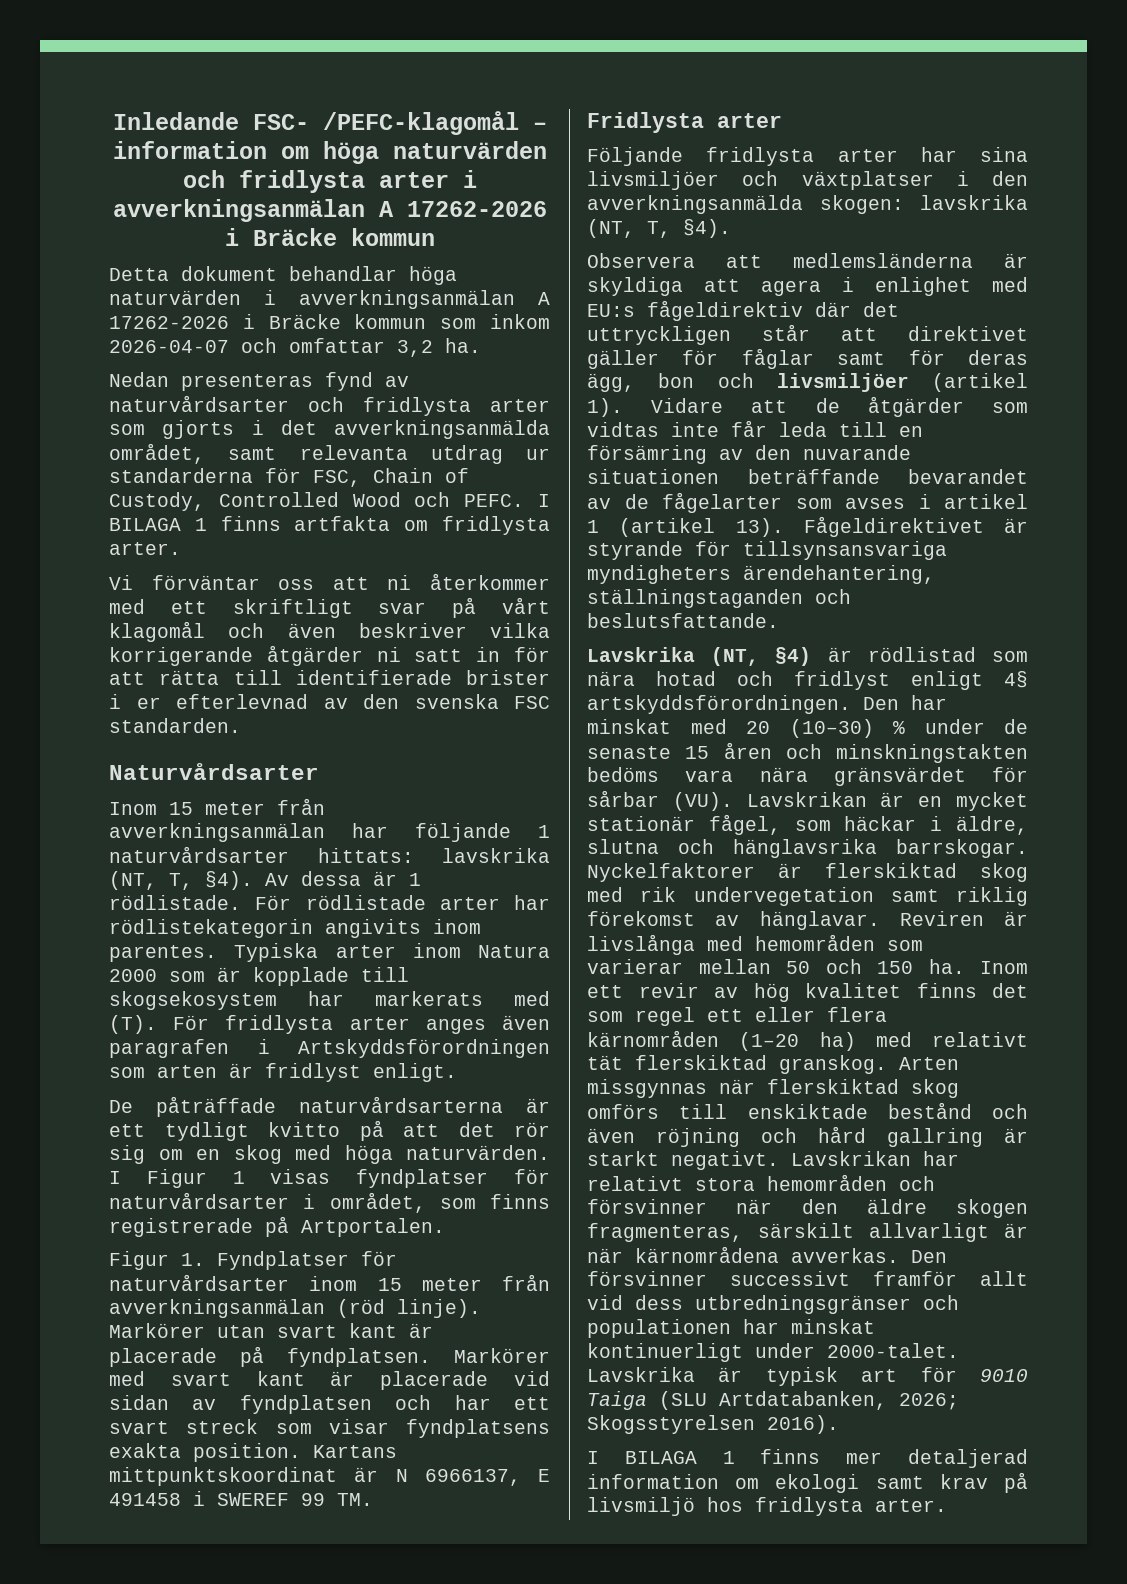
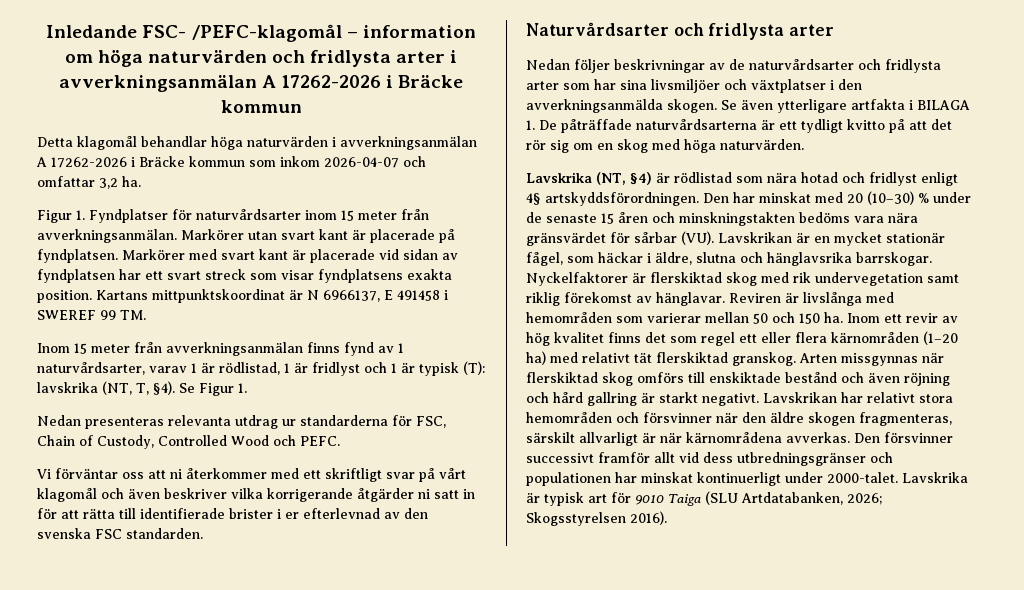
[181,266,277,281] dokument -> [77,136,137,150] klagomål
[109,372,409,391] [109,395,550,416] [109,420,550,439] [109,443,277,464] Nedan presenteras fynd av naturvårdsarter och fridlysta arter som gjorts i det avverkningsanmälda området, samt -> [37,209,429,223] [37,229,455,243] [37,249,458,263] [37,269,452,283] [37,289,448,303] [37,310,146,320] [37,342,404,356] [37,361,485,376] [37,381,247,396] [37,415,164,429] Figur 1. Fyndplatser för naturvårdsarter inom 15 meter från avverkningsanmälan. Markörer utan svart kant är placerade på fyndplatsen. Markörer med svart kant är placerade vid sidan av fyndplatsen har ett svart streck som visar fyndplatsens exakta position. Kartans mittpunktskoordinat är N 6966137, E 491458 i SWEREF 99 TM. // Inom 15 meter från avverkningsanmälan finns fynd av 1 naturvårdsarter, varav 1 är rödlistad, 1 är fridlyst och 1 är typisk (T): lavskrika (NT, T, §4). Se Figur 1. // Nedan presenteras
[538,494,550,507] [109,516,550,535] [109,542,181,555] I BILAGA 1 finns artfakta om fridlysta arter. -> (340, 441) none
[109,798,325,815] [109,823,550,842] [109,846,550,863] [109,871,421,890] [109,895,550,910] [109,919,481,938] [109,943,550,962] [109,967,409,986] [109,991,550,1010] [109,1015,550,1034] [109,1039,550,1058] [109,1063,457,1082] // Inom 15 meter från avverkningsanmälan har följande 1 naturvårdsarter hittats: lavskrika (NT, T, §4). Av dessa är 1 rödlistade. För rödlistade arter har rödlistekategorin angivits inom parentes. Typiska arter inom Natura 2000 som är kopplade till skogsekosystem har markerats med (T). För fridlysta arter anges även paragrafen i Artskyddsförordningen som arten är fridlyst enligt. // -> [673,23,835,40] [526,59,941,73] [526,79,862,93] [526,99,970,113] [526,120,535,130] och fridlysta arter // Nedan följer beskrivningar av de naturvårdsarter och fridlysta arter som har sina livsmiljöer och växtplatser i den avverkningsanmälda skogen. Se även ytterligare artfakta i BILAGA 1.
[109,1169,550,1188] [109,1192,550,1213] [109,1216,445,1237] [109,1251,397,1270] [109,1274,550,1291] [109,1299,481,1318] [109,1323,433,1338] [109,1346,550,1367] [109,1371,550,1390] [109,1395,550,1414] [109,1419,550,1438] [109,1443,397,1462] [109,1467,550,1486] [109,1491,373,1506] [587,112,782,133] [587,147,1028,166] [587,171,1028,190] [587,195,1028,214] [587,219,731,238] [587,253,1028,268] [587,277,1028,296] [587,300,899,321] [587,324,1028,345] [587,348,1028,369] [587,373,1028,392] [587,396,1028,417] [587,420,923,437] [587,445,911,464] [587,469,1028,484] [587,492,1028,513] [587,516,1028,537] [587,541,947,560] [587,565,935,584] [587,589,851,608] [587,613,779,628] I Figur 1 visas fyndplatser för naturvårdsarter i området, som finns registrerade på Artportalen. // Figur 1. Fyndplatser för naturvårdsarter inom 15 meter från avverkningsanmälan (röd linje). Markörer utan svart kant är placerade på fyndplatsen. Markörer med svart kant är placerade vid sidan av fyndplatsen och har ett svart streck som visar fyndplatsens exakta position. Kartans mittpunktskoordinat är N 6966137, E 491458 i SWEREF 99 TM. // Fridlysta arter // Följande fridlysta arter har sina livsmiljöer och växtplatser i den avverkningsanmälda skogen: lavskrika (NT, T, §4). // Observera att medlemsländerna är skyldiga att agera i enlighet med EU:s fågeldirektiv där det uttryckligen står att direktivet gäller för fåglar samt för deras ägg, bon och livsmiljöer (artikel 1). Vidare att de åtgärder som vidtas inte får leda till en försämring av den nuvarande situationen beträffande bevarandet av de fågelarter som avses i artikel 1 (artikel 13). Fågeldirektivet är styrande för tillsynsansvariga myndigheters ärendehantering, ställningstaganden och beslutsfattande. -> (804, 144) none
[587,1449,1028,1468] [587,1472,1028,1493] [587,1497,947,1516] // I BILAGA 1 finns mer detaljerad information om ekologi samt krav på livsmiljö hos fridlysta arter. -> (667, 518) none

